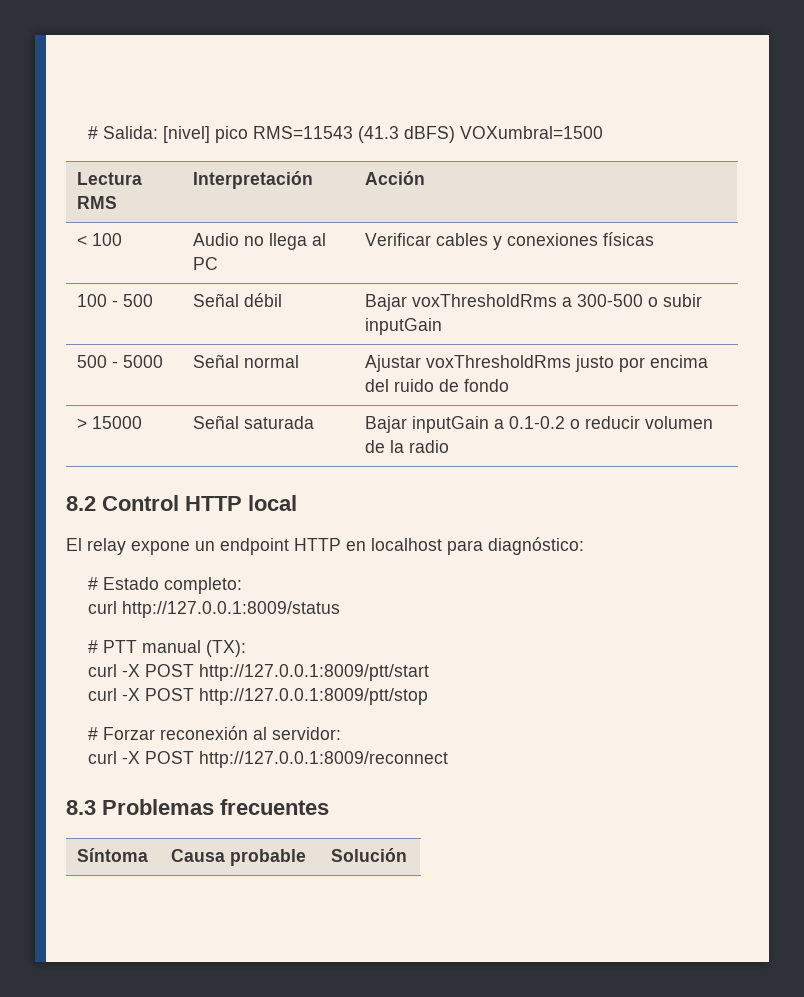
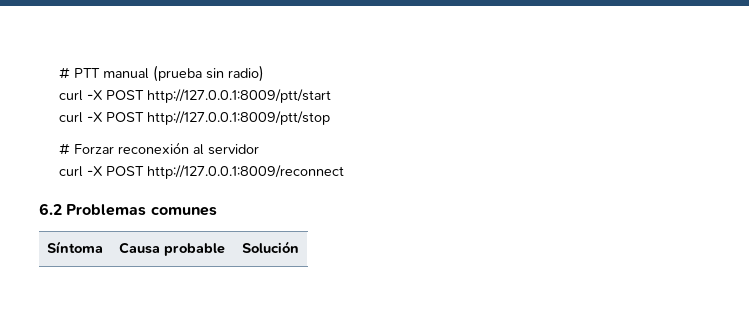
[87,126,603,143] [77,172,143,185] [77,196,118,209] [193,171,314,189] [365,171,426,185] [77,233,123,246] [193,233,327,250] [193,257,219,270] [365,232,655,250] [77,294,154,307] [193,293,283,307] [365,294,703,311] [365,318,443,335] [77,355,164,368] [193,354,300,368] [365,355,709,372] [365,379,510,392] [77,416,143,429] [193,415,315,429] [365,416,714,433] [365,440,450,453] [66,495,297,511] [66,537,584,555] [87,577,242,594] [87,601,340,618] [87,640,246,657] # Salida: [nivel] pico RMS=11543 (41.3 dBFS) VOXumbral=1500 // Lectura RMS | Interpretación | Acción // < 100 | Audio no llega al PC | Verificar cables y conexiones físicas // 100 - 500 | Señal débil | Bajar voxThresholdRms a 300-500 o subir inputGain // 500 - 5000 | Señal normal | Ajustar voxThresholdRms justo por encima del ruido de fondo // > 15000 | Señal saturada | Bajar inputGain a 0.1-0.2 o reducir volumen de la radio // 8.2 Control HTTP local // El relay expone un endpoint HTTP en localhost para diagnóstico: // # Estado completo: // curl http://127.0.0.1:8009/status // # PTT manual (TX): -> [59,65,265,82] # PTT manual (prueba sin radio)
[271,727,341,740] servidor: -> [208,144,260,155] servidor
[66,799,329,815] 8.3 Problemas frecuentes -> [39,203,217,216] 6.2 Problemas comunes

